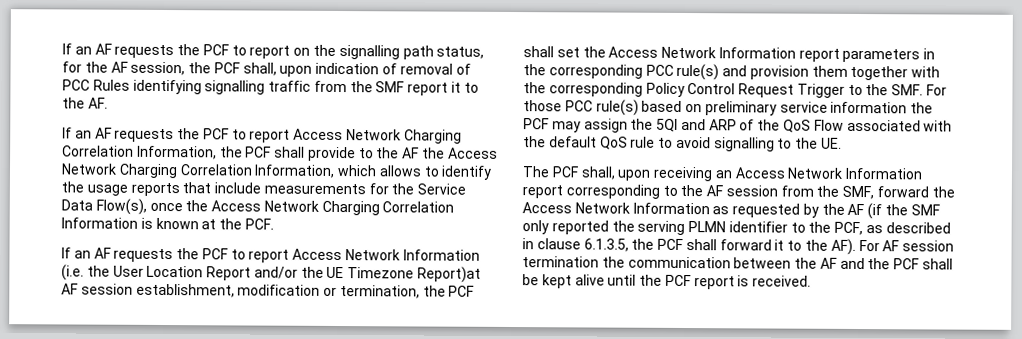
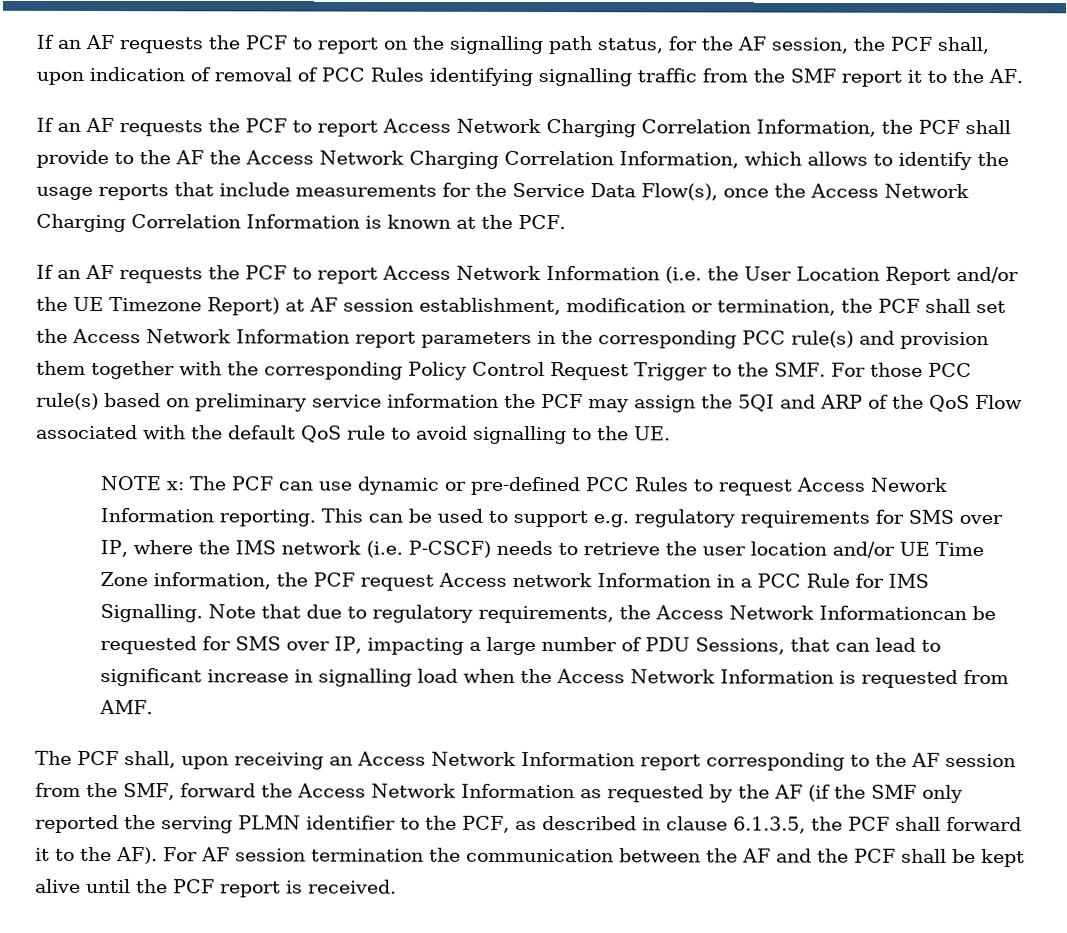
[417,266,482,283] Report)at -> [207,297,305,316] Report) at
(843, 143) none -> [99,476,947,496] [99,508,1003,528] [99,540,984,558] [99,572,929,591] [99,604,996,624] [99,636,941,656] [99,668,1009,688] [98,700,153,715] // NOTE x: The PCF can use dynamic or pre-defined PCC Rules to request Access Nework Information reporting. This can be used to support e.g. regulatory requirements for SMS over IP, where the IMS network (i.e. P-CSCF) needs to retrieve the user location and/or UE Time Zone information, the PCF request Access network Information in a PCC Rule for IMS Signalling. Note that due to regulatory requirements, the Access Network Informationcan be requested for SMS over IP, impacting a large number of PDU Sessions, that can lead to significant increase in signalling load when the Access Network Information is requested from AMF.

